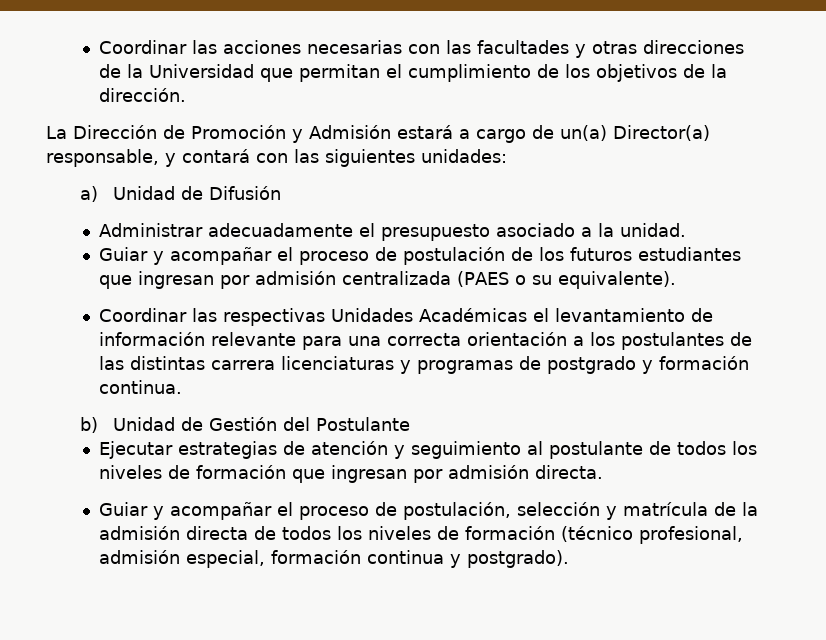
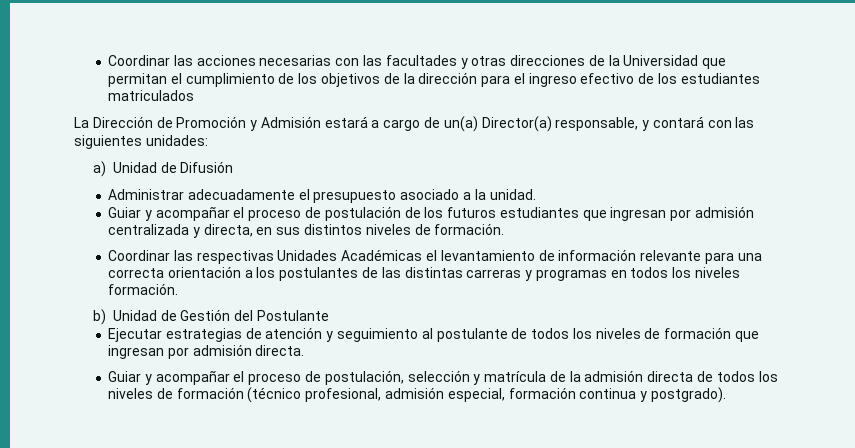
[99,88,187,102] dirección. -> [418,72,760,87] [108,90,195,101] dirección para el ingreso efectivo de los estudiantes matriculados
[457,271,677,289] (PAES o su equivalente). -> [192,223,505,238] y directa, en sus distintos niveles de formación.
[211,356,750,374] [99,380,183,394] carrera licenciaturas y programas de postgrado y formación continua. -> [466,267,741,281] [108,283,179,295] carreras y programas en todos los niveles formación.

